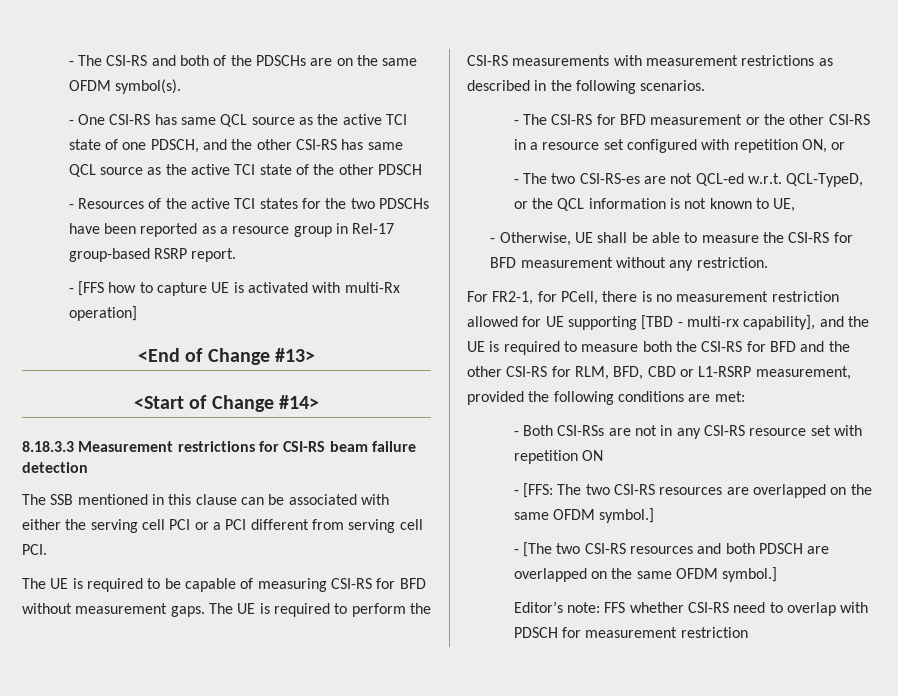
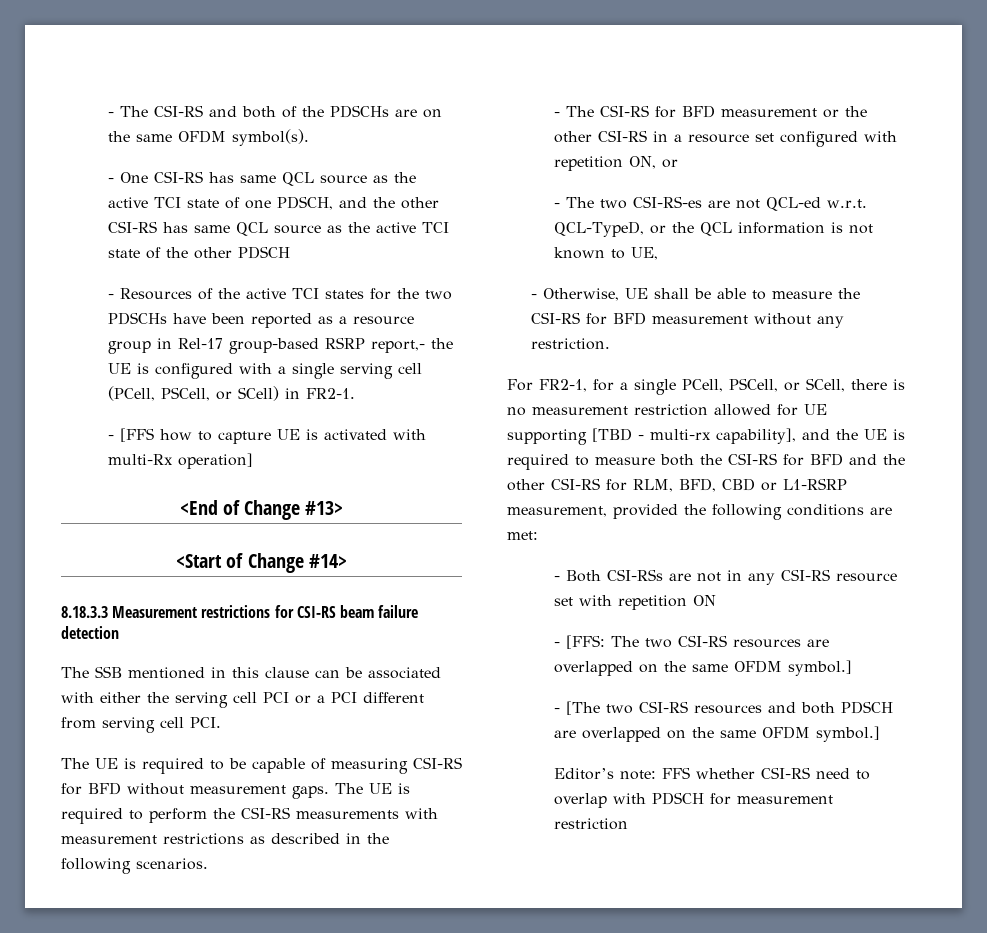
[191,248,237,262] report. -> [371,338,454,353] [108,363,423,379] [108,386,356,401] report,- the UE is configured with a single serving cell (PCell, PSCell, or SCell) in FR2-1.
[560,291,598,305] PCell, -> [620,378,845,395] a single PCell, PSCell, or SCell,

